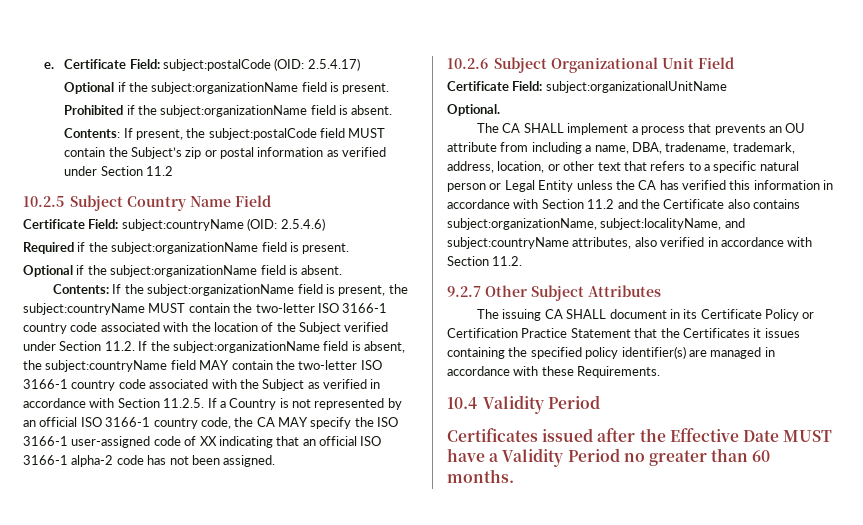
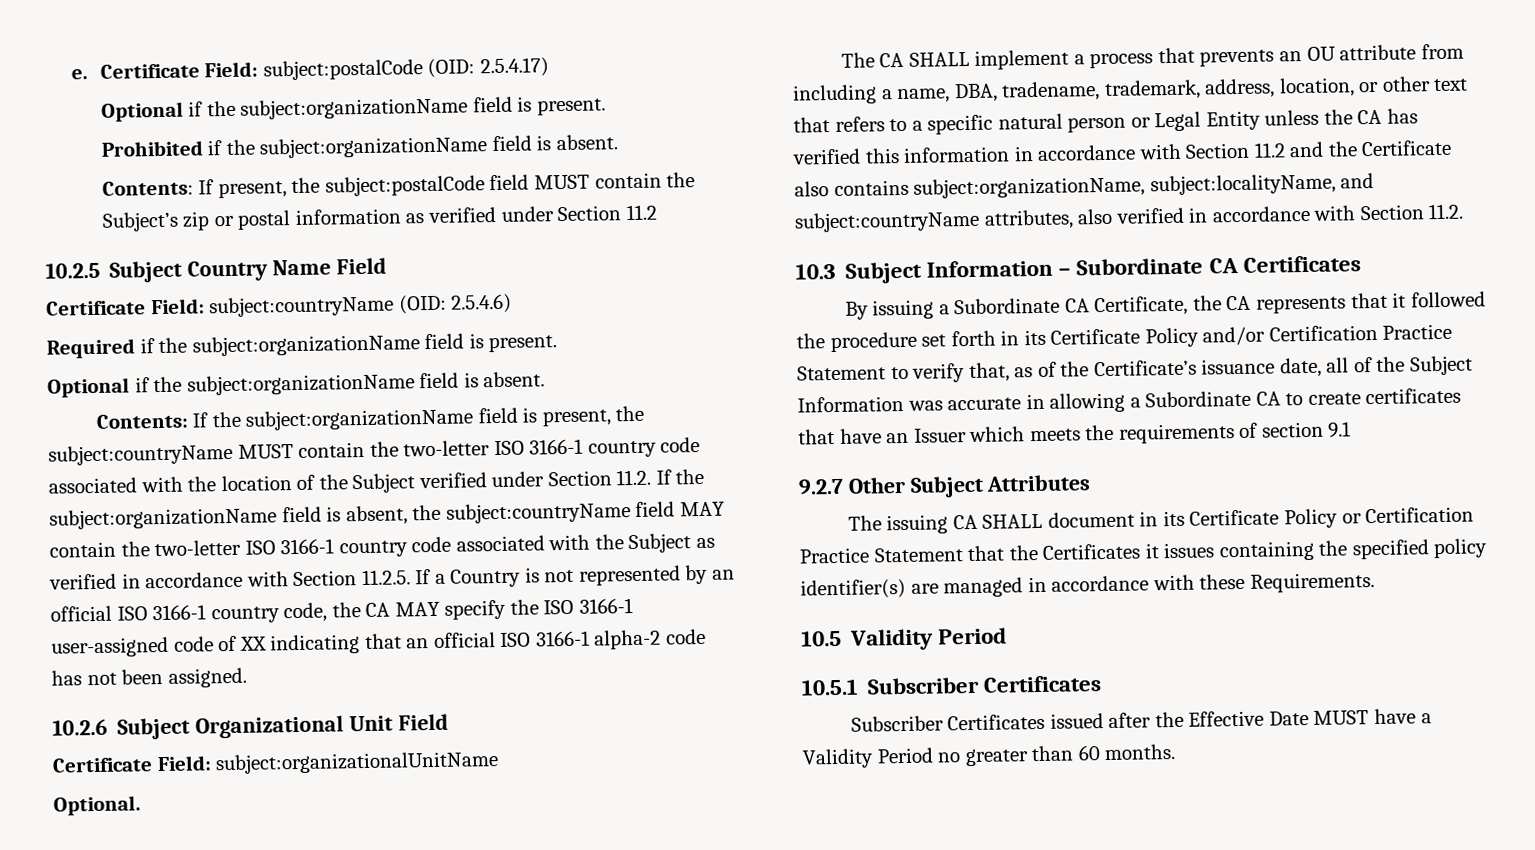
(523, 261) none -> [795,255,1361,284] [844,291,1486,320] [796,323,1453,353] [797,355,1473,383] [797,387,1462,413] [798,421,1352,445] // 10.3 Subject Information – Subordinate CA Certificates // By issuing a Subordinate CA Certificate, the CA represents that it followed the procedure set forth in its Certificate Policy and/or Certification Practice Statement to verify that, as of the Certificate’s issuance date, all of the Subject Information was accurate in allowing a Subordinate CA to create certificates that have an Issuer which meets the requirements of section 9.1
[447,397,477,409] 10.4 -> [801,629,842,647] 10.5
(601, 402) none -> [801,675,1102,696] [850,715,944,732] 10.5.1 Subscriber Certificates // Subscriber

